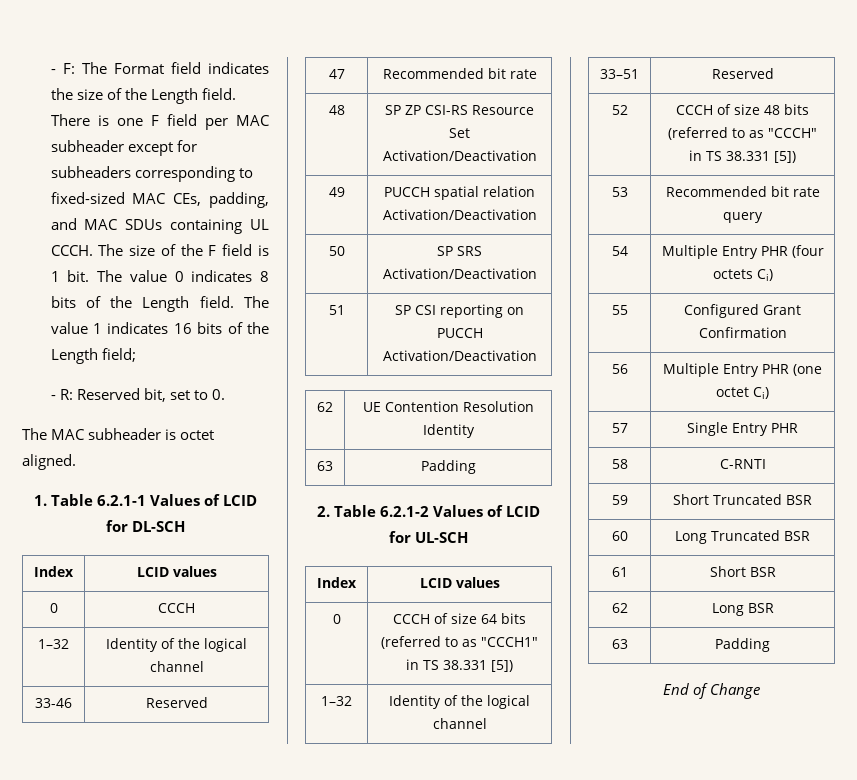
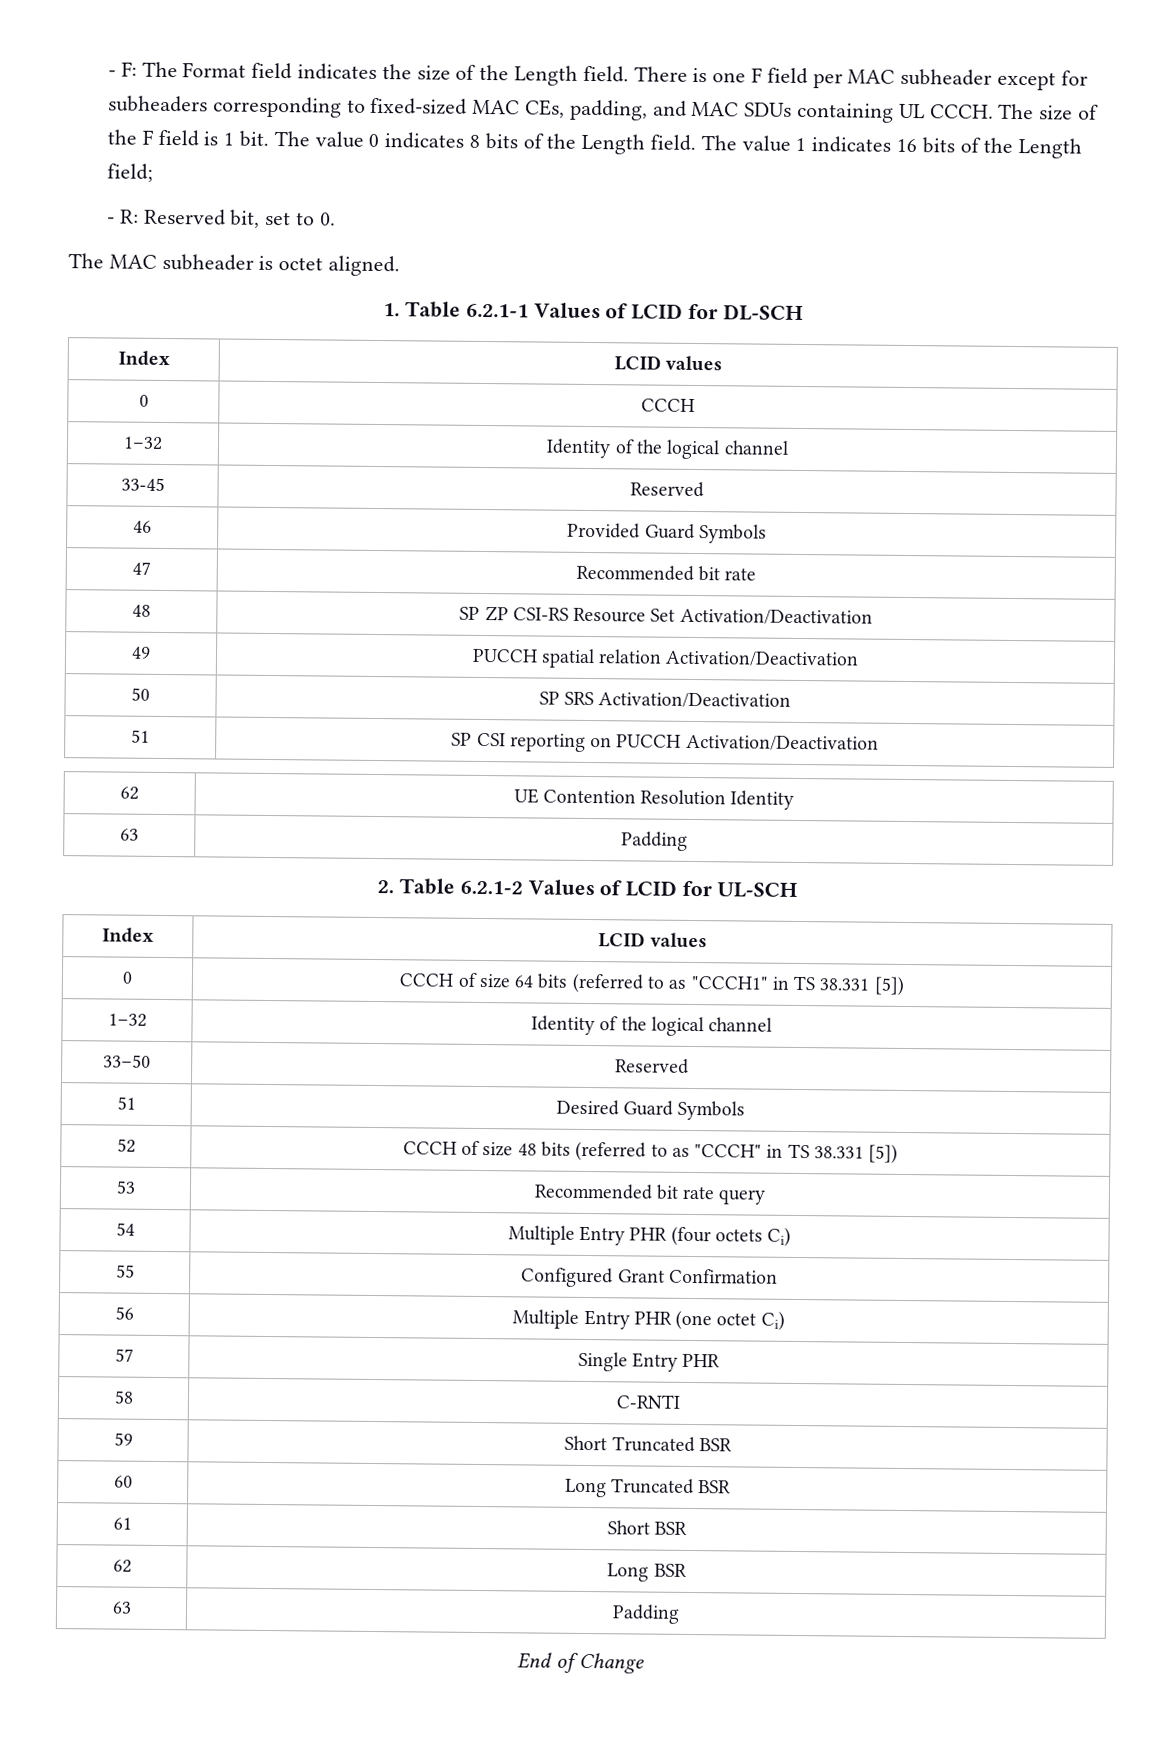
[35,698,72,708] [145,697,208,708] 33-46 | Reserved -> [120,477,165,491] [630,481,704,498] [133,520,152,533] [567,522,767,544] 33-45 | Reserved // 46 | Provided Guard Symbols
[600,69,639,79] [711,68,774,79] 33–51 | Reserved -> [103,1054,151,1068] [614,1058,689,1074] [116,1096,136,1110] [555,1099,746,1121] 33–50 | Reserved // 51 | Desired Guard Symbols

